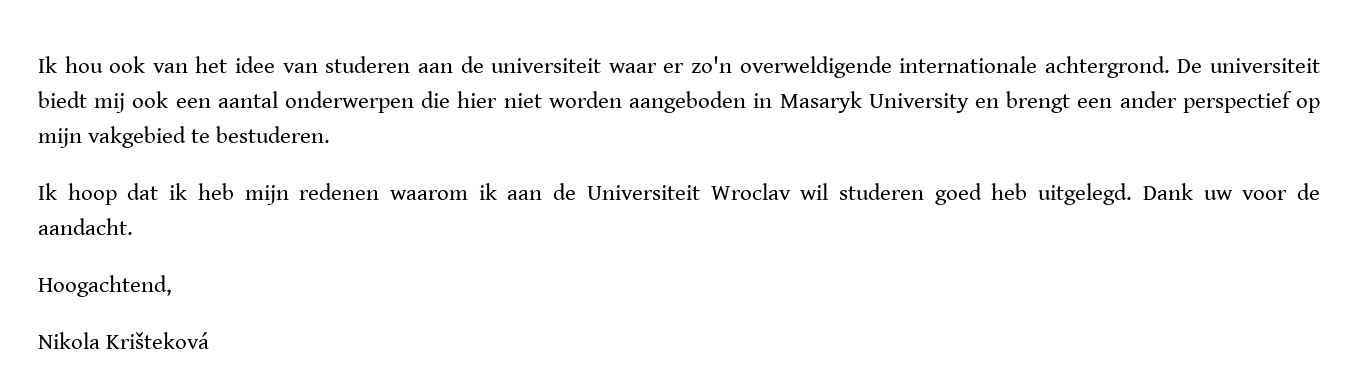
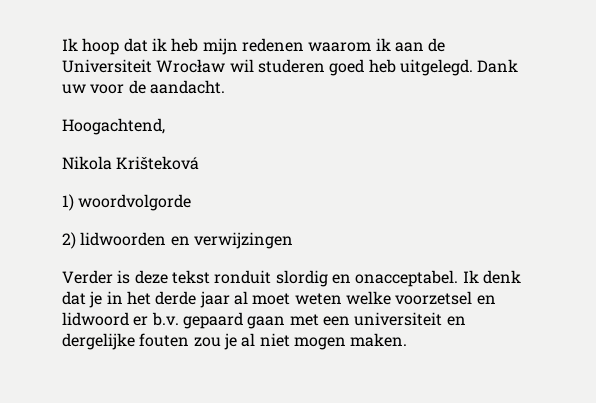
[38,56,1320,78] [38,91,1320,113] [38,126,331,148] [38,183,57,200] Ik hou ook van het idee van studeren aan de universiteit waar er zo'n overweldigende internationale achtergrond. De universiteit biedt mij ook een aantal onderwerpen die hier niet worden aangeboden in Masaryk University en brengt een ander perspectief op mijn vakgebied te bestuderen. // Ik -> [62,38,78,51] Ik
[710,183,791,200] Wroclav -> [156,59,226,73] Wrocław
(210, 340) none -> [62,194,192,211] [62,232,293,249] [62,270,521,287] [62,291,496,308] [62,312,466,329] [62,333,408,350] // 1) woordvolgorde // 2) lidwoorden en verwijzingen // Verder is deze tekst ronduit slordig en onacceptabel. Ik denk dat je in het derde jaar al moet weten welke voorzetsel en lidwoord er b.v. gepaard gaan met een universiteit en dergelijke fouten zou je al niet mogen maken.

